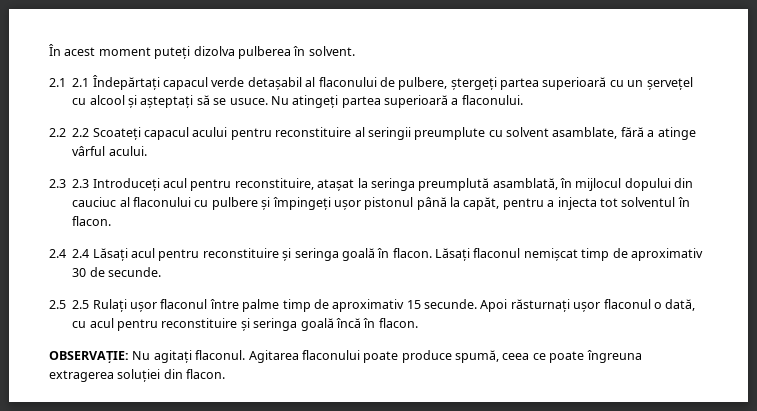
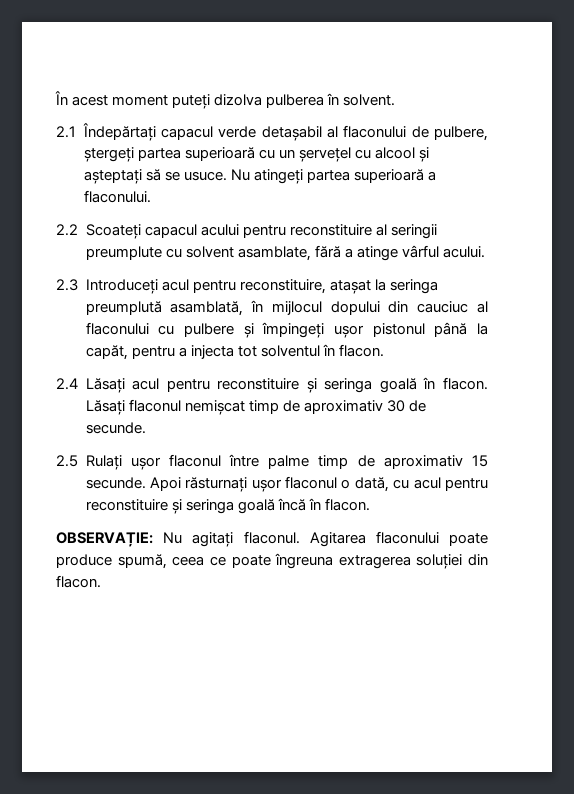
[72,78,90,87] 2.1 -> (76, 132) none
[72,128,90,137] 2.2 -> (78, 230) none
[72,179,90,188] 2.3 -> (78, 285) none
[72,249,90,258] 2.4 -> (78, 384) none
[72,300,90,309] 2.5 -> (78, 461) none

